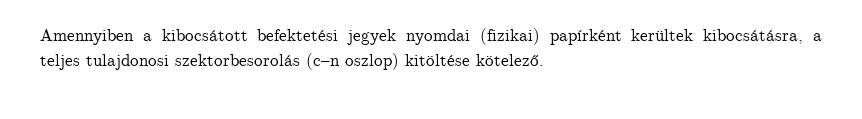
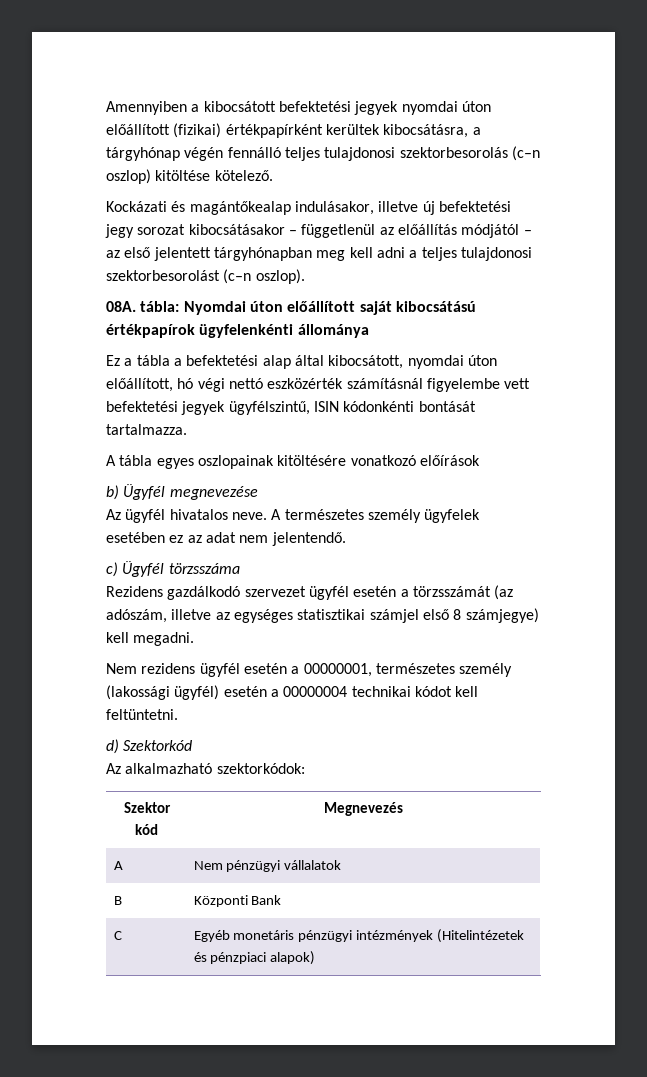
[479,28,822,45] (fizikai) papírként kerültek kibocsátásra, a -> [461,101,491,112] [106,123,481,138] [106,147,281,161] úton előállított (fizikai) értékpapírként kerültek kibocsátásra, a tárgyhónap végén fennálló
(544, 60) none -> [106,201,511,215] [105,224,532,238] [106,247,532,261] [106,269,305,284] [106,301,476,315] [106,324,369,338] [106,355,497,369] [106,378,531,392] [106,401,476,415] [106,424,187,435] [106,455,480,469] [106,484,258,500] [106,509,481,523] [106,532,346,546] [106,561,240,577] [106,585,514,600] [106,608,539,623] [106,632,195,646] [106,663,513,677] [106,685,479,700] [106,709,178,720] [106,739,193,754] [106,763,305,774] [123,802,171,813] [135,824,158,835] [324,802,403,816] [113,861,123,870] [193,860,342,872] [113,896,122,905] [193,895,282,907] [113,931,122,940] [193,929,525,943] [193,951,316,965] // Kockázati és magántőkealap indulásakor, illetve új befektetési jegy sorozat kibocsátásakor – függetlenül az előállítás módjától – az első jelentett tárgyhónapban meg kell adni a teljes tulajdonosi szektorbesorolást (c–n oszlop). // 08A. tábla: Nyomdai úton előállított saját kibocsátású értékpapírok ügyfelenkénti állománya // Ez a tábla a befektetési alap által kibocsátott, nyomdai úton előállított, hó végi nettó eszközérték számításnál figyelembe vett befektetési jegyek ügyfélszintű, ISIN kódonkénti bontását tartalmazza. // A tábla egyes oszlopainak kitöltésére vonatkozó előírások // b) Ügyfél megnevezése // Az ügyfél hivatalos neve. A természetes személy ügyfelek esetében ez az adat nem jelentendő. // c) Ügyfél törzsszáma // Rezidens gazdálkodó szervezet ügyfél esetén a törzsszámát (az adószám, illetve az egységes statisztikai számjel első 8 számjegye) kell megadni. // Nem rezidens ügyfél esetén a 00000001, természetes személy (lakossági ügyfél) esetén a 00000004 technikai kódot kell feltüntetni. // d) Szektorkód // Az alkalmazható szektorkódok: // Szektor kód | Megnevezés // A | Nem pénzügyi vállalatok // B | Központi Bank // C | Egyéb monetáris pénzügyi intézmények (Hitelintézetek és pénzpiaci alapok)

